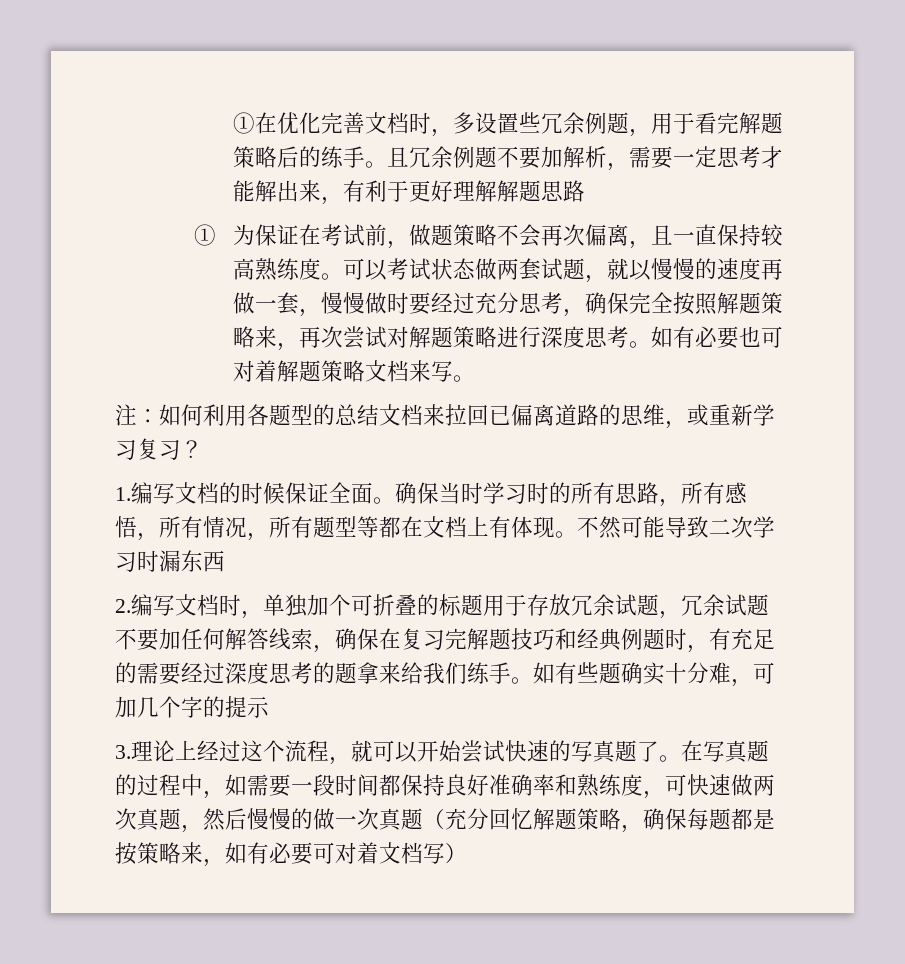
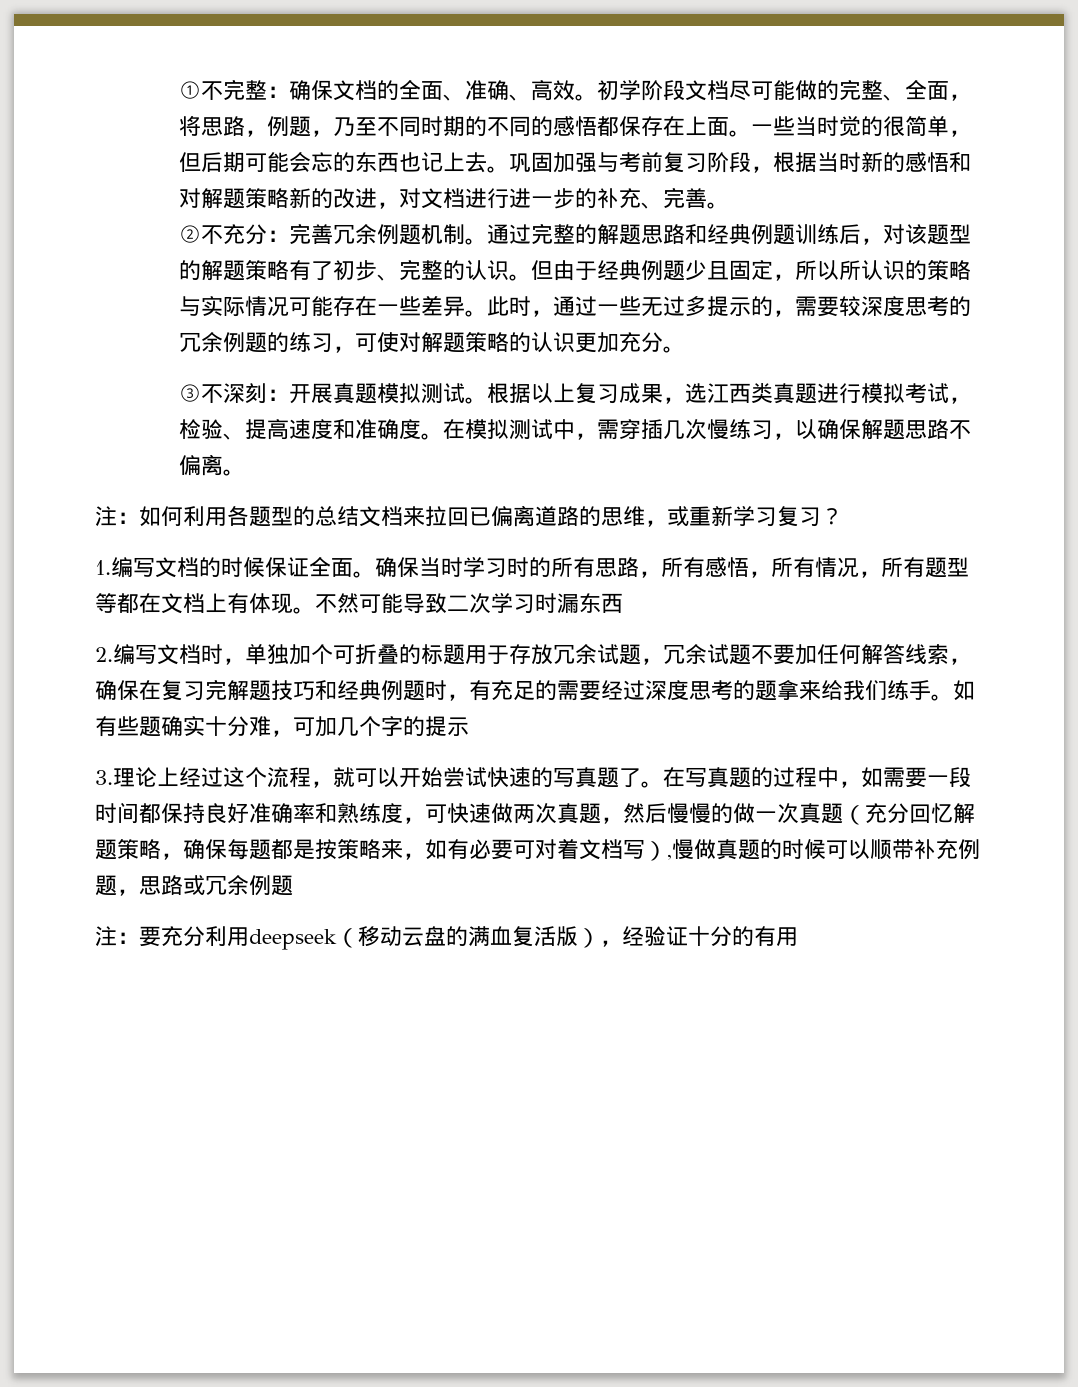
[232,112,783,137] [232,146,783,171] [232,180,585,205] [193,224,783,249] [232,258,783,283] [232,292,783,317] [232,326,783,351] [232,360,453,382] ①在优化完善文档时，多设置些冗余例题，用于看完解题策略后的练手。且冗余例题不要加解析，需要一定思考才能解出来，有利于更好理解解题思路 // ①为保证在考试前，做题策略不会再次偏离，且一直保持较高熟练度。可以考试状态做两套试题，就以慢慢的速度再做一套，慢慢做时要经过充分思考，确保完全按照解题策略来，再次尝试对解题策略进行深度思考。如有必要也可对着解题策略文档来写 -> [179,79,972,101] [179,115,972,137] [179,151,972,173] [179,187,730,209] [179,223,972,245] [179,259,972,281] [179,295,972,317] [179,332,686,353] [179,383,972,404] [179,419,972,440] [179,454,224,476] ①不完整：确保文档的全面、准确、高效。初学阶段文档尽可能做的完整、全面，将思路，例题，乃至不同时期的不同的感悟都保存在上面。一些当时觉的很简单，但后期可能会忘的东西也记上去。巩固加强与考前复习阶段，根据当时新的感悟和对解题策略新的改进，对文档进行进一步的补充、完善。 // ②不充分：完善冗余例题机制。通过完整的解题思路和经典例题训练后，对该题型的解题策略有了初步、完整的认识。但由于经典例题少且固定，所以所认识的策略与实际情况可能存在一些差异。此时，通过一些无过多提示的，需要较深度思考的冗余例题的练习，可使对解题策略的认识更加充分。 // ③不深刻：开展真题模拟测试。根据以上复习成果，选江西类真题进行模拟考试，检验、提高速度和准确度。在模拟测试中，需穿插几次慢练习，以确保解题思路不偏离
(467, 853) none -> [667,839,980,860] [95,875,293,896] [95,926,798,950] ,慢做真题的时候可以顺带补充例题，思路或冗余例题 // 注：要充分利用deepseek（移动云盘的满血复活版），经验证十分的有用

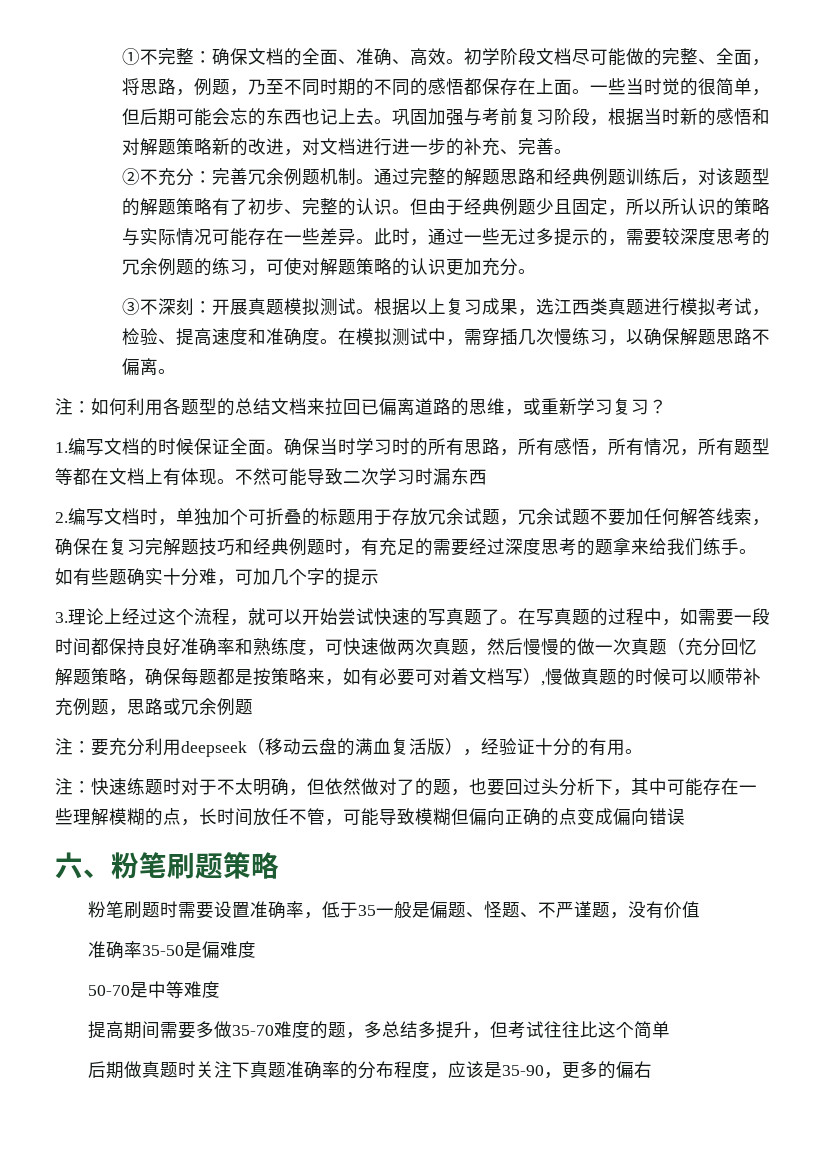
(798, 936) none -> [625,749,643,754] [55,778,757,796] [55,808,685,826] [55,852,279,879] [88,901,701,919] [88,941,257,959] [88,981,221,998] [88,1021,671,1039] [88,1061,653,1079] 。 // 注：快速练题时对于不太明确，但依然做对了的题，也要回过头分析下，其中可能存在一些理解模糊的点，长时间放任不管，可能导致模糊但偏向正确的点变成偏向错误 // 六、粉笔刷题策略 // 粉笔刷题时需要设置准确率，低于35一般是偏题、怪题、不严谨题，没有价值 // 准确率35-50是偏难度 // 50-70是中等难度 // 提高期间需要多做35-70难度的题，多总结多提升，但考试往往比这个简单 // 后期做真题时关注下真题准确率的分布程度，应该是35-90，更多的偏右

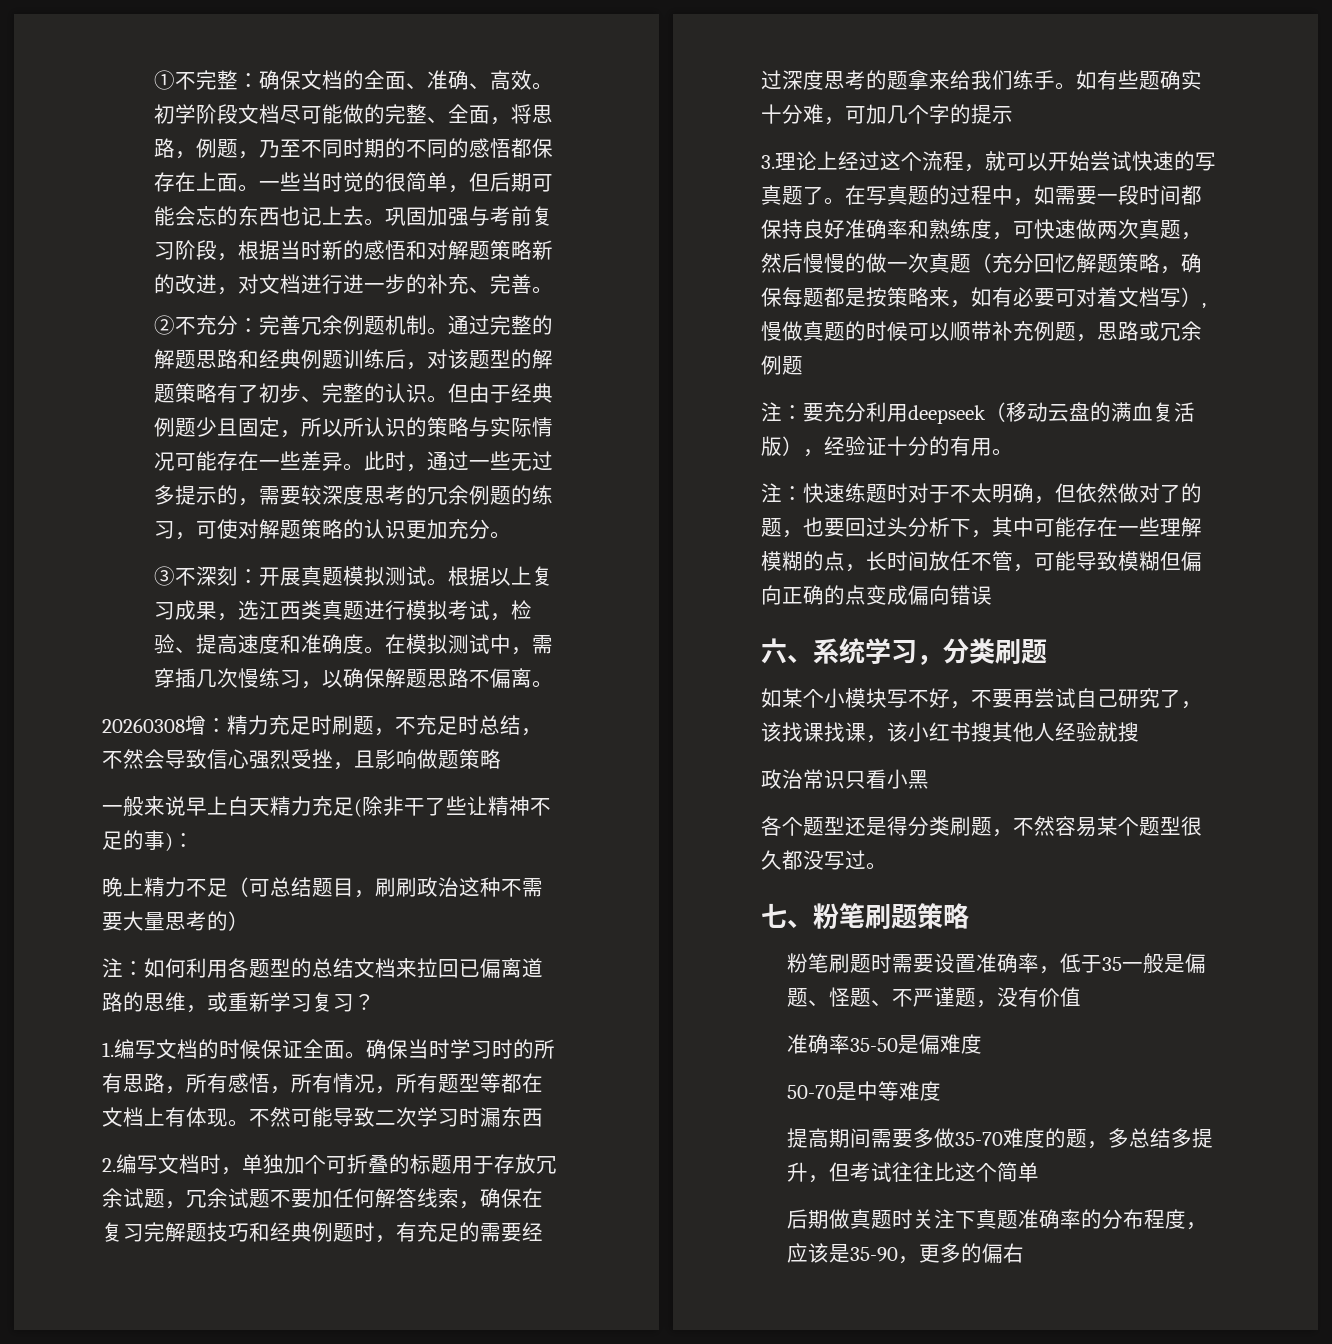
(176, 371) none -> [102,715,542,736] [102,749,501,770] [102,796,551,818] [102,830,194,852] [102,877,543,898] [102,911,249,931] // 20260308增：精力充足时刷题，不充足时总结，不然会导致信心强烈受挫，且影响做题策略 // 一般来说早上白天精力充足(除非干了些让精神不足的事)： // 晚上精力不足（可总结题目，刷刷政治这种不需要大量思考的）
(111, 873) none -> [813,638,1047,665] [761,688,1202,709] [761,722,1139,743] [761,769,929,789] [761,816,1202,837] [761,850,887,870] [761,903,813,928] 系统学习，分类刷题 // 如某个小模块写不好，不要再尝试自己研究了，该找课找课，该小红书搜其他人经验就搜 // 政治常识只看小黑 // 各个题型还是得分类刷题，不然容易某个题型很久都没写过。 // 七、

